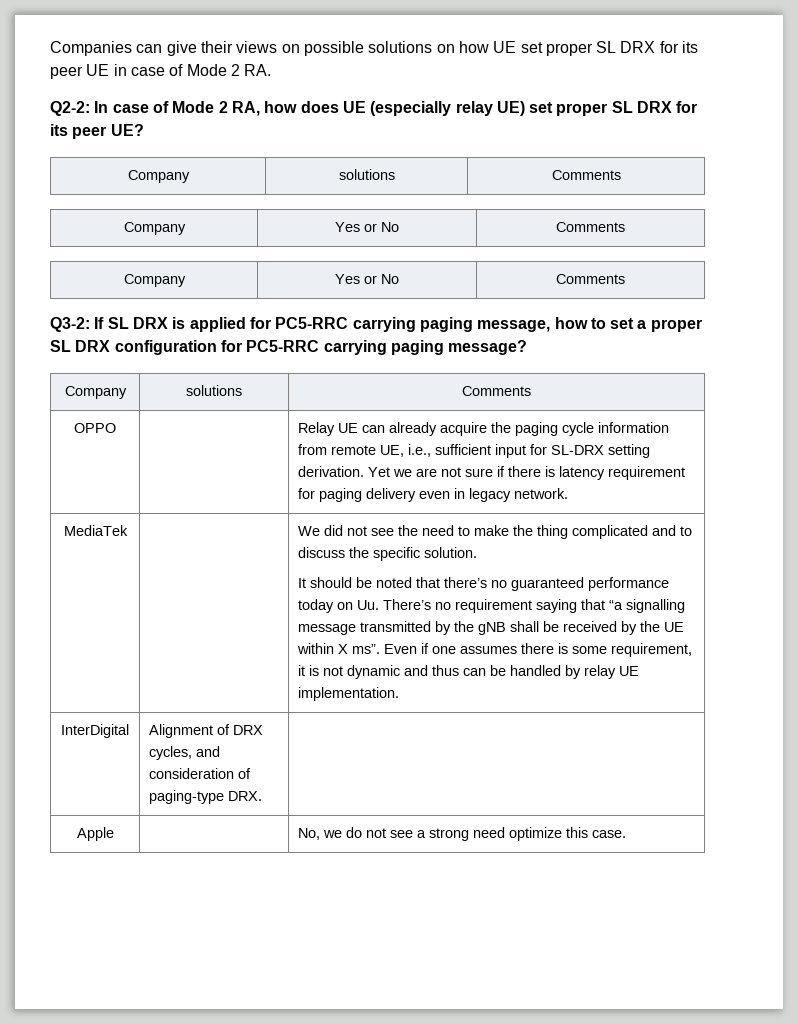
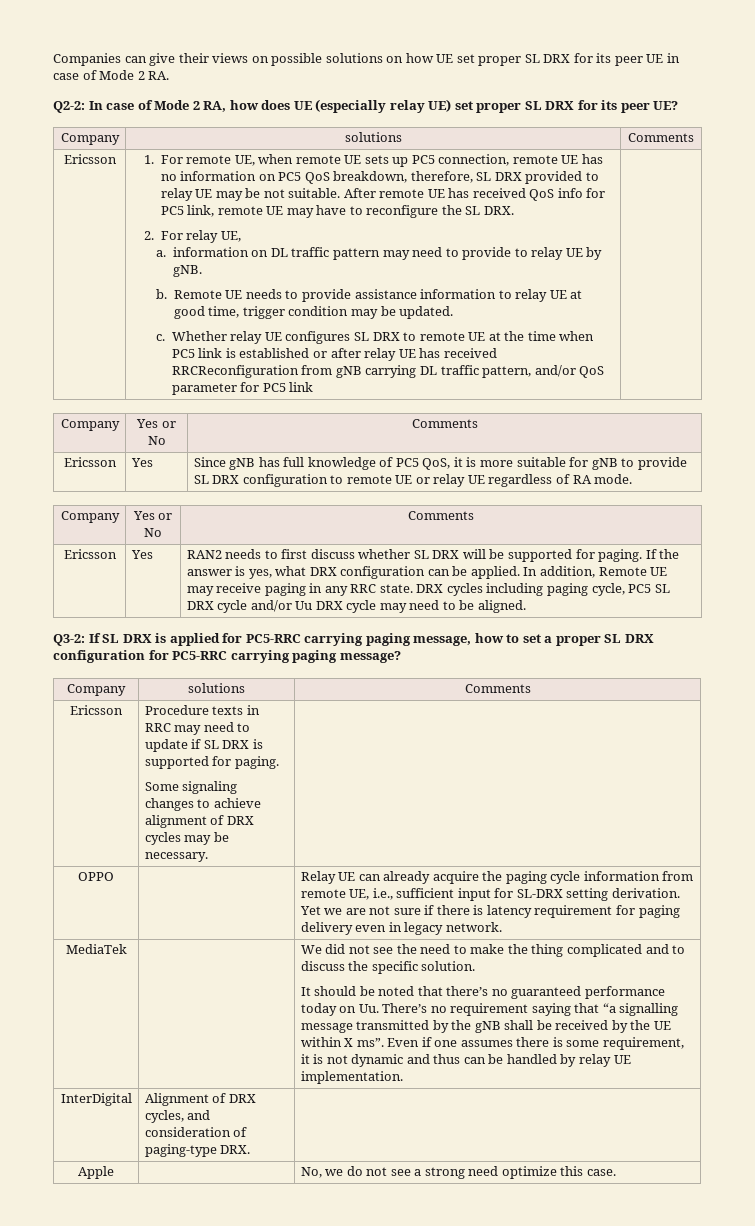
[123,222,186,235] [335,222,399,232] [556,222,625,232] [123,274,186,287] [335,274,399,284] [556,274,625,284] // Company | Yes or No | Comments // Company | Yes or No | Comments -> [63,154,117,164] [144,154,603,167] [160,171,599,184] [160,188,606,201] [160,205,514,218] [144,230,241,243] [156,247,603,260] [172,265,202,277] [156,289,583,302] [173,306,454,319] [156,331,595,344] [171,348,497,361] [171,365,605,378] [171,382,314,395] [60,419,120,431] [136,419,176,428] [147,436,166,445] [411,419,478,428] [63,457,117,467] [130,458,153,467] [193,457,687,470] [193,474,633,487] [60,511,120,523] [132,511,173,520] [144,528,162,537] [408,511,474,520] [63,549,117,559] [130,550,153,559] [186,549,680,562] [186,566,668,579] [186,583,670,596] [186,600,526,613] // Ericsson | 1. For remote UE, when remote UE sets up PC5 connection, remote UE has no information on PC5 QoS breakdown, therefore, SL DRX provided to relay UE may be not suitable. After remote UE has received QoS info for PC5 link, remote UE may have to reconfigure the SL DRX. // 2. For relay UE, // a. information on DL traffic pattern may need to provide to relay UE by gNB. // b. Remote UE needs to provide assistance information to relay UE at good time, trigger condition may be updated. // c. Whether relay UE configures SL DRX to remote UE at the time when PC5 link is established or after relay UE has received RRCReconfiguration from gNB carrying DL traffic pattern, and/or QoS parameter for PC5 link | // Company | Yes or No | Comments // Ericsson | Yes | Since gNB has full knowledge of PC5 QoS, it is more suitable for gNB to provide SL DRX configuration to remote UE or relay UE regardless of RA mode. // Company | Yes or No | Comments // Ericsson | Yes | RAN2 needs to first discuss whether SL DRX will be supported for paging. If the answer is yes, what DRX configuration can be applied. In addition, Remote UE may receive paging in any RRC state. DRX cycles including paging cycle, PC5 SL DRX cycle and/or Uu DRX cycle may need to be aligned.
(531, 391) none -> [70,705,123,715] [144,705,260,715] [144,722,251,735] [144,739,263,752] [144,756,279,769] [144,781,238,794] [144,798,261,811] [144,815,254,828] [144,832,229,845] [144,852,208,862] // Ericsson | Procedure texts in RRC may need to update if SL DRX is supported for paging. // Some signaling changes to achieve alignment of DRX cycles may be necessary. |

